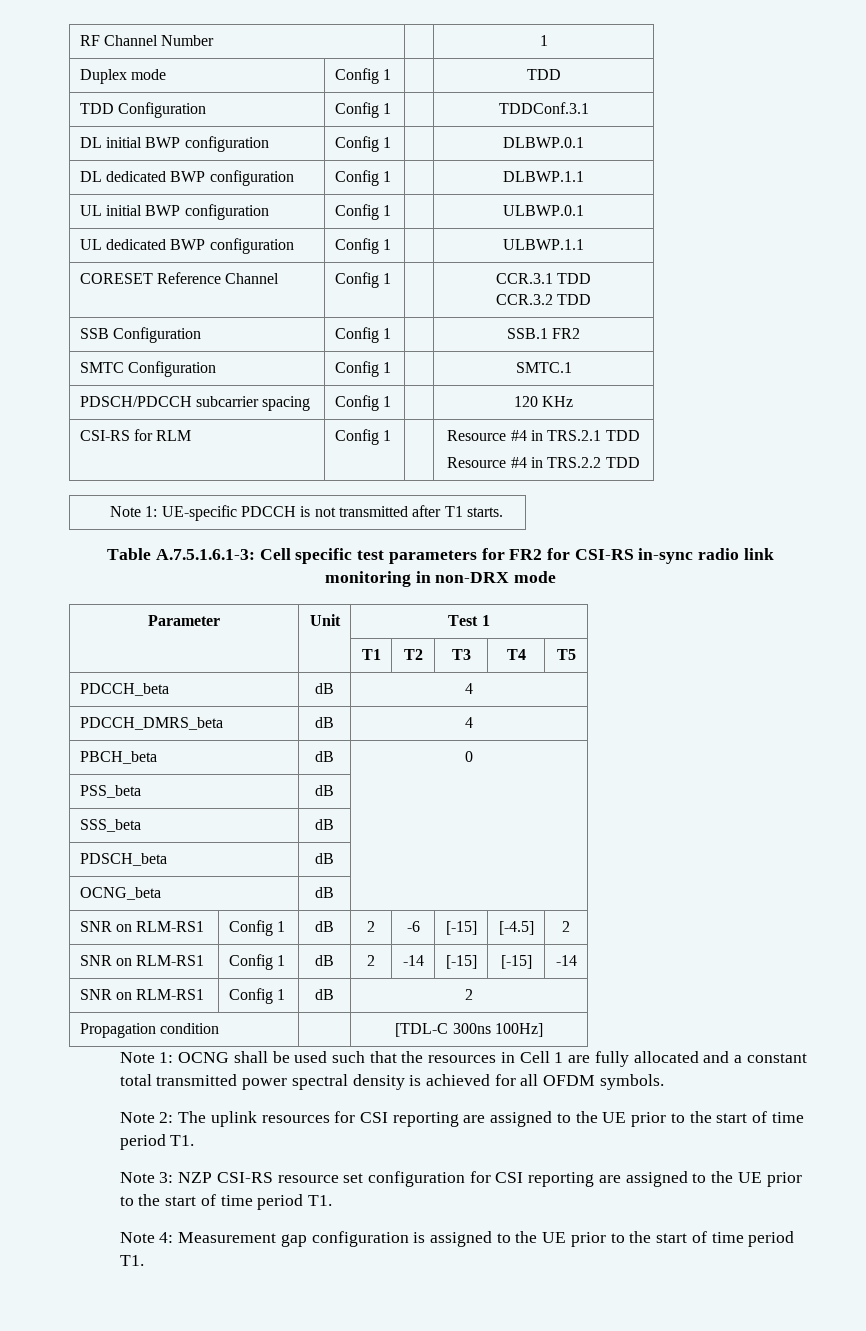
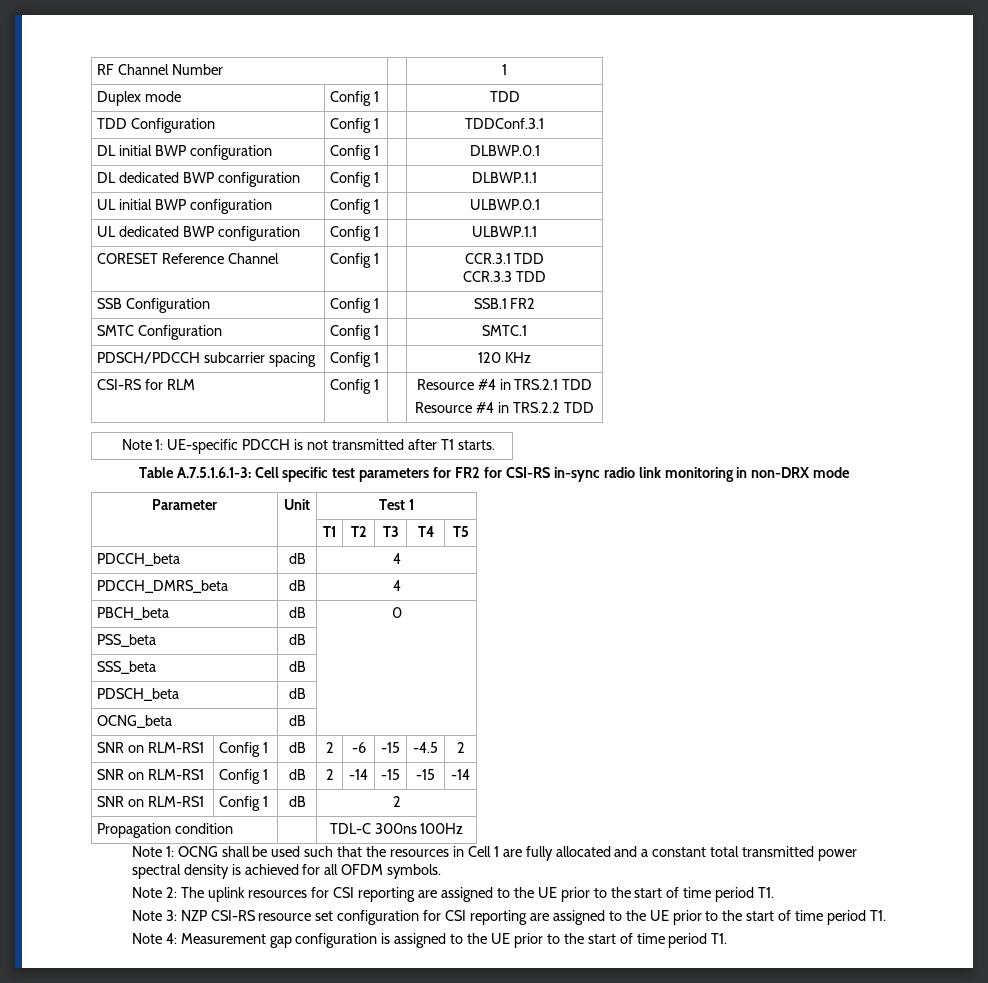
[495,294,553,305] CCR.3.2 -> [463,271,513,282] CCR.3.3
[445,921,477,935] [498,921,534,935] [-15] | [-4.5] -> [381,742,400,753] [413,742,438,753] -15 | -4.5
[445,955,477,969] [500,955,532,969] [-15] | [-15] -> [381,769,400,780] [416,769,435,780] -15 | -15
[395,1023,543,1037] [TDL-C 300ns 100Hz] -> [329,823,464,834] TDL-C 300ns 100Hz

